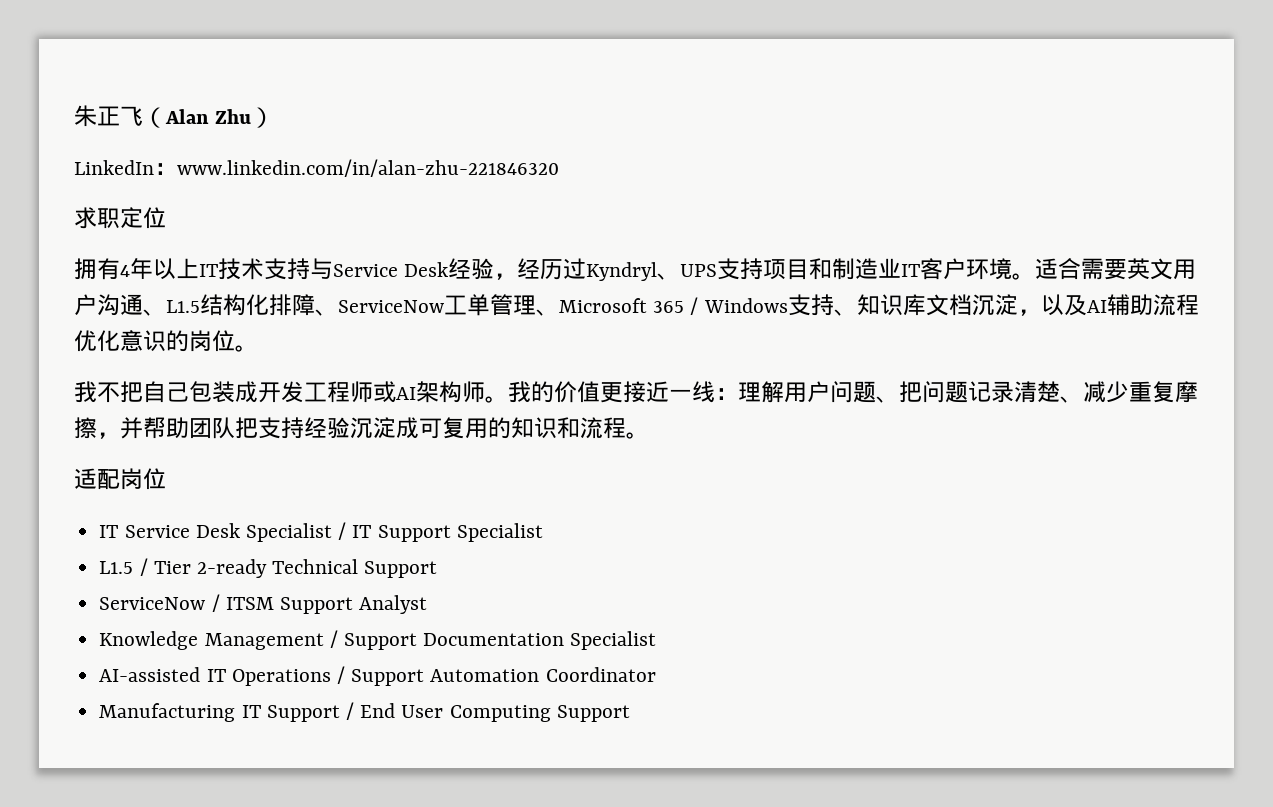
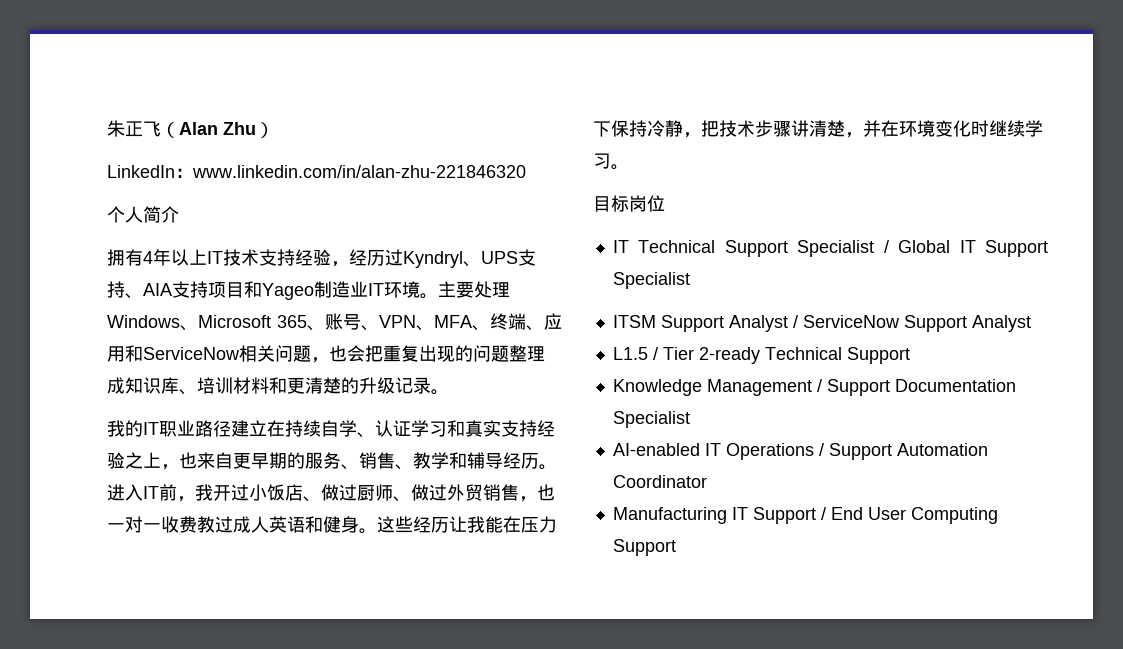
[74,207,166,229] 求职定位 -> [107,206,179,223] 个人简介
[310,258,449,279] 与Service Desk -> (295, 257) none
[763,258,1197,280] [74,294,1199,316] [74,330,258,352] [74,381,1198,403] [74,417,649,439] [74,468,120,490] 项目和制造业IT客户环境。适合需要英文用户沟通、L1.5结构化排障、ServiceNow工单管理、Microsoft 365 / Windows支持、知识库文档沉淀，以及AI辅助流程优化意识的岗位。 // 我不把自己包装成开发工程师或AI架构师。我的价值更接近一线：理解用户问题、把问题记录清楚、减少重复摩擦，并帮助团队把支持经验沉淀成可复用的知识和流程。 // 适配 -> [125,281,510,300] [107,313,562,331] [107,345,545,363] [107,377,449,395] [107,420,555,438] [107,452,557,470] [107,484,555,502] [107,516,557,534] [593,120,1043,138] [593,153,629,170] [593,195,629,212] 、AIA支持项目和Yageo制造业IT环境。主要处理Windows、Microsoft 365、账号、VPN、MFA、终端、应用和ServiceNow相关问题，也会把重复出现的问题整理成知识库、培训材料和更清楚的升级记录。 // 我的IT职业路径建立在持续自学、认证学习和真实支持经验之上，也来自更早期的服务、销售、教学和辅导经历。进入IT前，我开过小饭店、做过厨师、做过外贸销售，也一对一收费教过成人英语和健身。这些经历让我能在压力下保持冷静，把技术步骤讲清楚，并在环境变化时继续学习。 // 目标
[124,523,240,538] Service Desk -> [638,240,788,257] Technical Support
(347, 531) none -> [898,240,951,253] Global
(543, 532) none -> [612,315,1031,332] // ITSM Support Analyst / ServiceNow Support Analyst
[99,594,428,614] // ServiceNow / ITSM Support Analyst -> (910, 355) none
[99,667,201,682] AI-assisted -> [612,443,700,456] AI-enabled

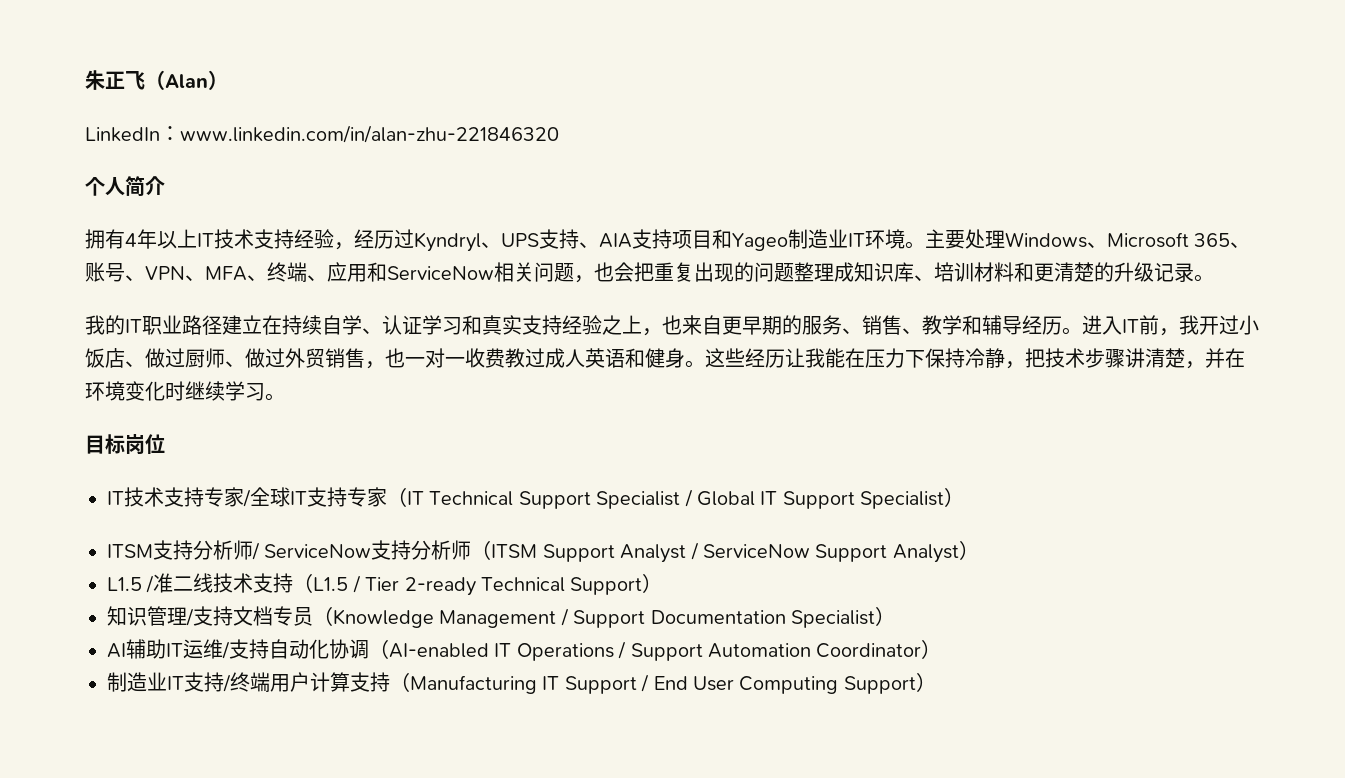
[223,122,256,135] Zhu -> (208, 81) none
(629, 246) none -> [124,487,424,507] 技术支持专家/全球IT支持专家（IT
[612,315,656,328] // ITSM -> [944,487,965,507] [107,540,538,560] ） // ITSM支持分析师/ ServiceNow支持分析师（ITSM
[612,347,910,364] // L1.5 / Tier 2-ready Technical Support // -> [958,540,979,560] [107,573,663,596] [107,606,333,626] ） // L1.5 /准二线技术支持（L1.5 / Tier 2-ready Technical Support） // 知识管理/支持文档专员（
(690, 419) // -> [874,606,895,626] [107,639,389,659] ） // AI辅助IT运维/支持自动化协调（
(707, 481) // -> [921,639,942,659] [107,672,410,692] ） // 制造业IT支持/终端用户计算支持（
(676, 547) none -> [915,672,936,692] ）

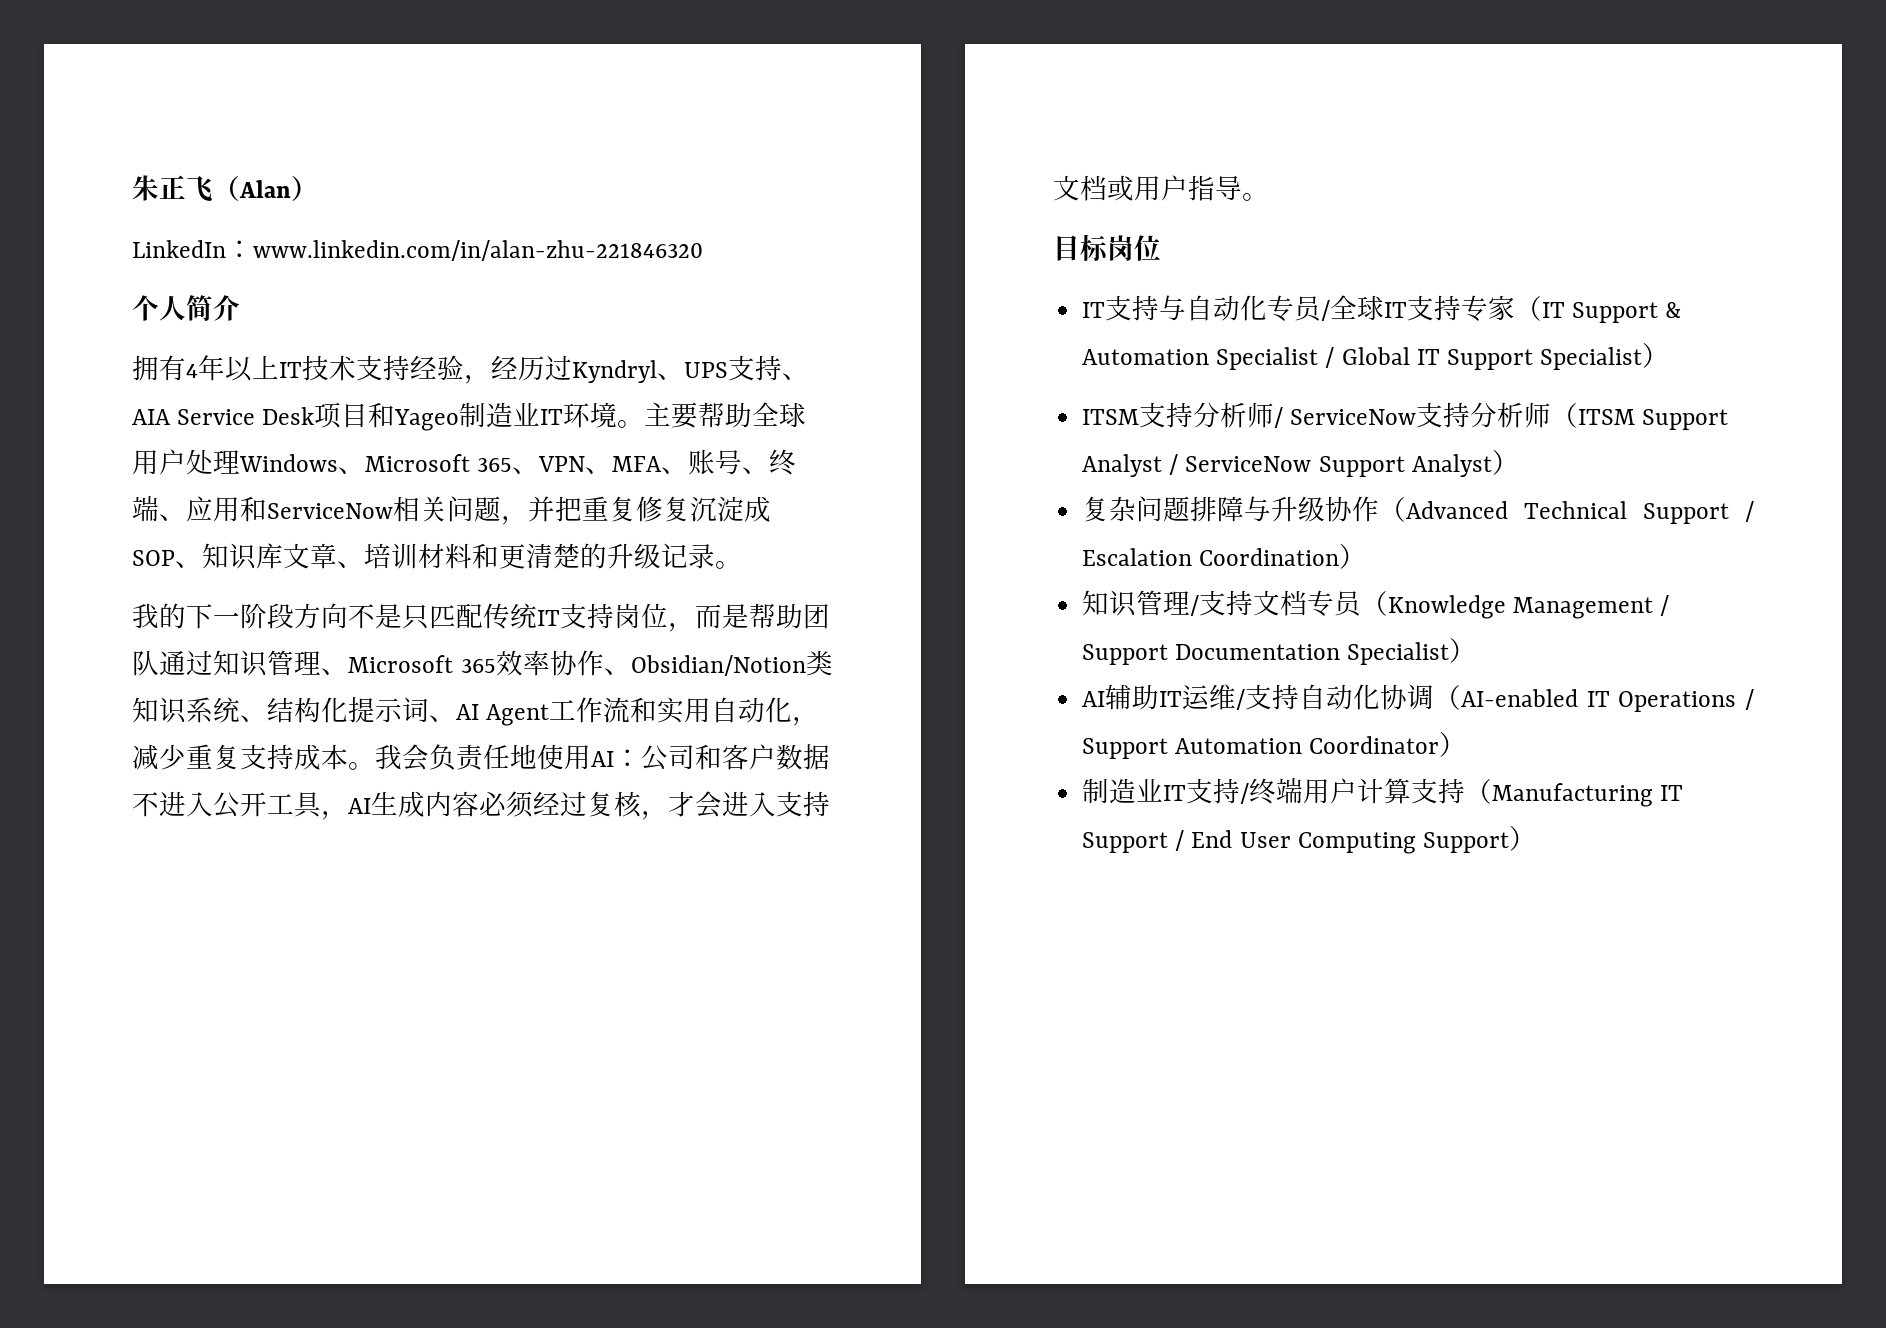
[632,229,672,249] 支持 -> [177,407,315,425] Service Desk
(965, 239) none -> [698,402,807,428] [132,449,186,475] 帮助全球用户
[85,262,145,282] 账号、 -> (540, 470) none
(267, 278) none -> [688,449,770,475] 账号、
[594,262,914,282] 也会把重复出现的问题整理成知识库 -> [528,496,771,522] [132,543,337,570] 并把重复修复沉淀成SOP、知识库文章
[125,315,1259,336] [85,348,1245,369] [85,381,265,401] IT职业路径建立在持续自学、认证学习和真实支持经验之上，也来自更早期的服务、销售、教学和辅导经历。进入IT前，我开过小饭店、做过厨师、做过外贸销售，也一对一收费教过成人英语和健身。这些经历让我能在压力下保持冷静，把技术步骤讲清楚，并在环境变化时继续学习 -> [186,603,830,632] [132,650,833,677] [132,697,820,726] [132,744,830,771] [132,791,830,820] [1053,175,1242,201] 下一阶段方向不是只匹配传统IT支持岗位，而是帮助团队通过知识管理、Microsoft 365效率协作、Obsidian/Notion类知识系统、结构化提示词、AI Agent工作流和实用自动化，减少重复支持成本。我会负责任地使用AI：公司和客户数据不进入公开工具，AI生成内容必须经过复核，才会进入支持文档或用户指导
[124,487,244,507] 技术支持专家 -> [1105,295,1324,322] 支持与自动化专员
[429,491,591,509] Technical Support -> [1572,302,1682,323] [1082,349,1210,365] Support & Automation
[107,573,643,596] L1.5 /准二线技术支持（L1.5 / Tier 2-ready Technical Support -> [1082,496,1754,524] [1082,548,1340,566] 复杂问题排障与升级协作（Advanced Technical Support / Escalation Coordination

